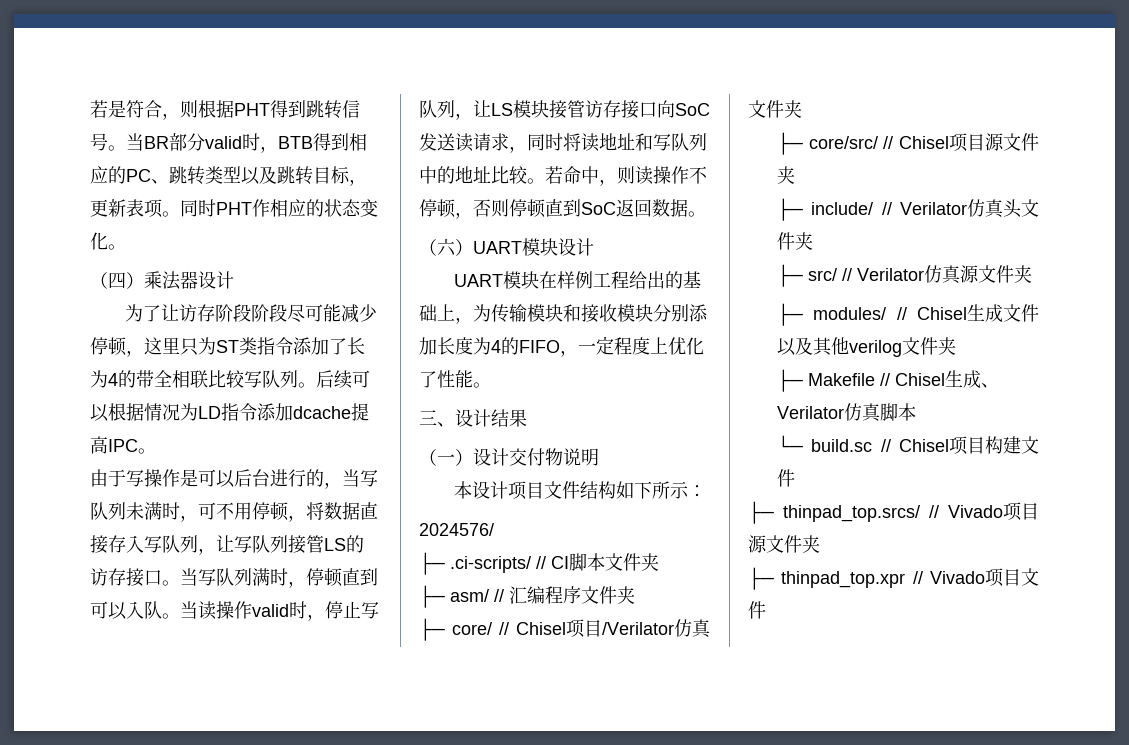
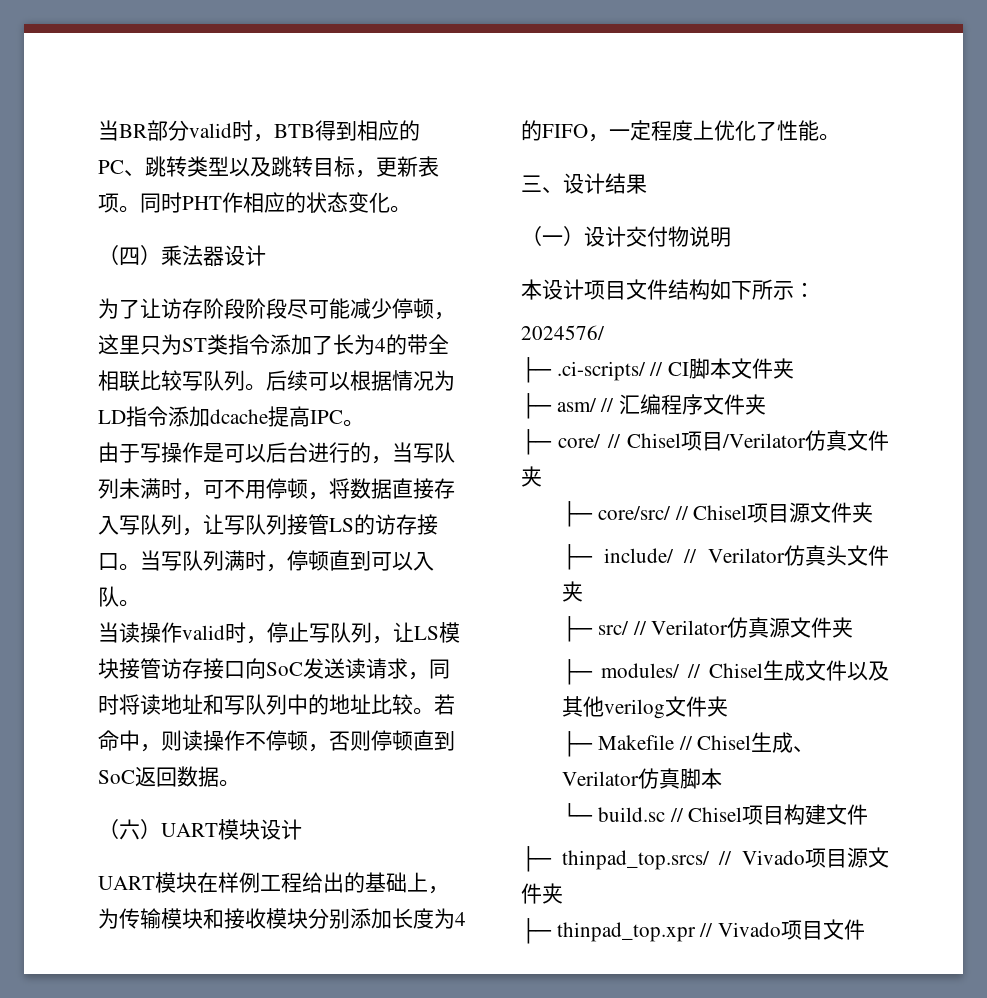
[90,100,360,120] [90,133,126,151] 若是符合，则根据PHT得到跳转信号。 -> (98, 130) none
(180, 616) none -> (140, 603) //

